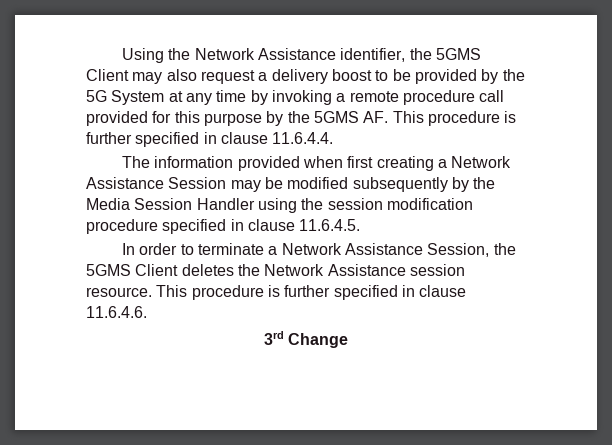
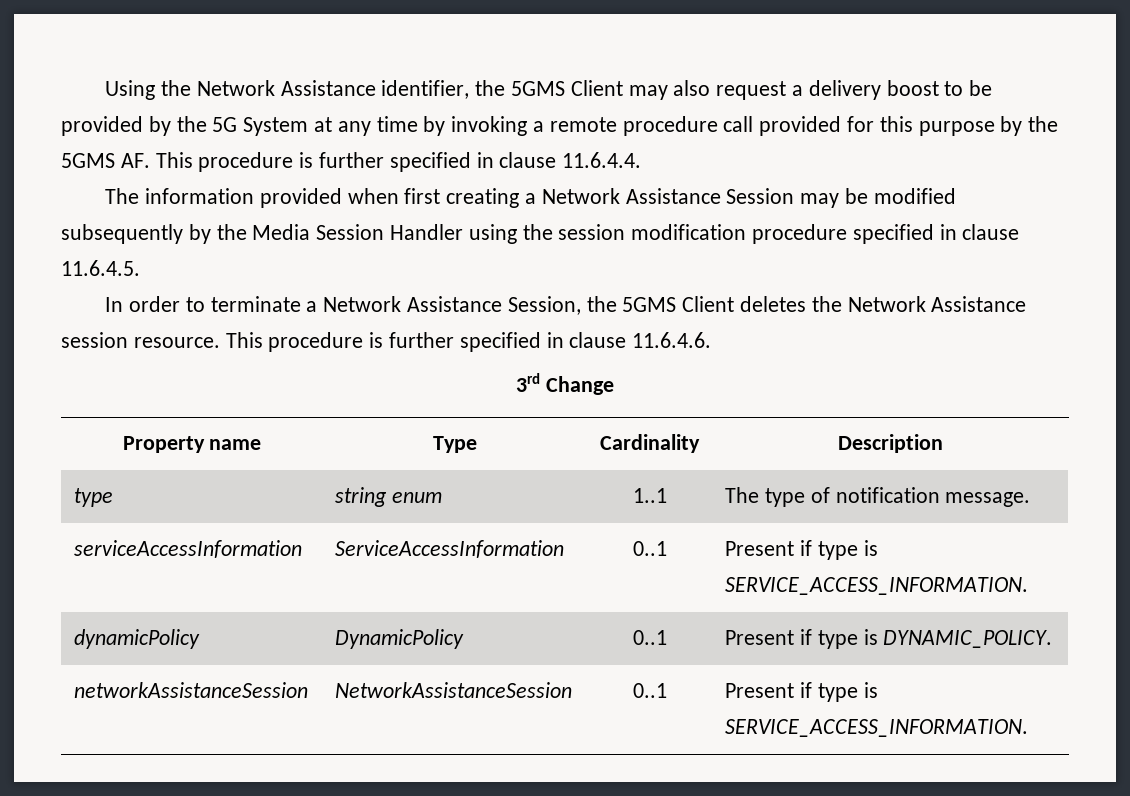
(349, 340) none -> [122,436,262,453] [432,436,477,453] [600,434,701,453] [838,434,944,453] [74,488,114,507] [335,487,442,507] [632,488,667,503] [725,487,1031,507] [74,540,303,558] [335,540,565,558] [632,541,667,556] [725,540,878,560] [725,577,1029,595] [74,629,201,649] [335,629,465,649] [632,630,667,645] [725,629,1053,649] [74,682,309,698] [335,682,573,698] [632,683,667,698] [725,682,878,702] [725,719,1029,737] // Property name | Type | Cardinality | Description // type | string enum | 1..1 | The type of notification message. // serviceAccessInformation | ServiceAccessInformation | 0..1 | Present if type is SERVICE_ACCESS_INFORMATION. // dynamicPolicy | DynamicPolicy | 0..1 | Present if type is DYNAMIC_POLICY. // networkAssistanceSession | NetworkAssistanceSession | 0..1 | Present if type is SERVICE_ACCESS_INFORMATION.

